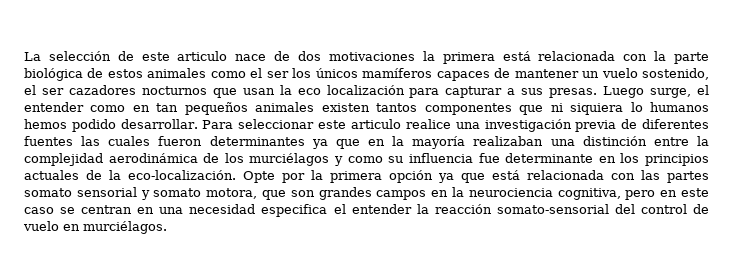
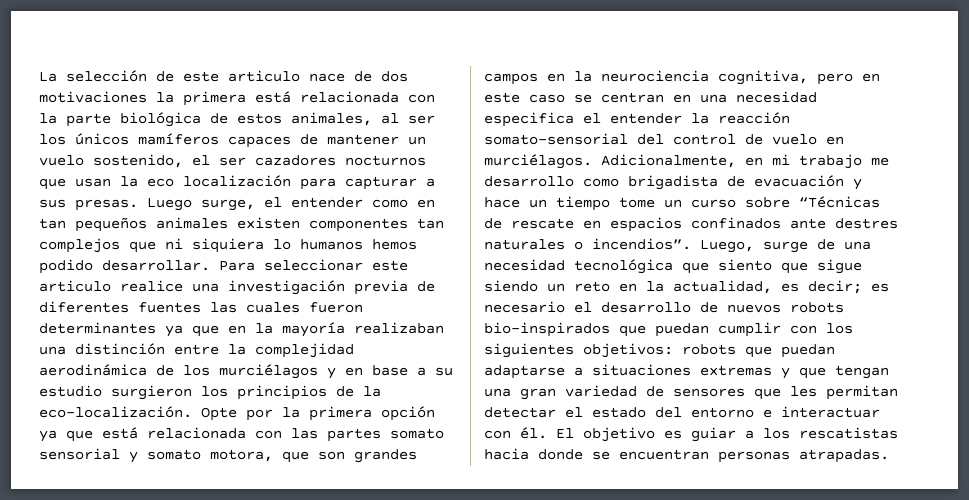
[147,68,263,78] animales como el -> [291,112,399,126] animales, al
[376,103,512,115] tantos componentes -> [309,218,444,232] [39,238,120,253] componentes tan complejos
[347,153,616,163] como su influencia fue determinante en -> [345,365,453,376] [39,385,192,400] en base a su estudio surgieron
[24,170,79,180] actuales -> (327, 392) none
(167, 227) none -> [601,154,889,169] [484,175,862,190] [484,196,880,211] [484,217,898,232] [484,238,871,253] [484,259,862,274] [484,280,889,294] [484,301,844,313] [484,322,853,337] [484,343,835,358] [484,364,889,379] [484,385,898,400] [484,406,880,418] [484,427,898,442] [484,448,889,463] Adicionalmente, en mi trabajo me desarrollo como brigadista de evacuación y hace un tiempo tome un curso sobre “Técnicas de rescate en espacios confinados ante destres naturales o incendios”. Luego, surge de una necesidad tecnológica que siento que sigue siendo un reto en la actualidad, es decir; es necesario el desarrollo de nuevos robots bio-inspirados que puedan cumplir con los siguientes objetivos: robots que puedan adaptarse a situaciones extremas y que tengan una gran variedad de sensores que les permitan detectar el estado del entorno e interactuar con él. El objetivo es guiar a los rescatistas hacia donde se encuentran personas atrapadas.

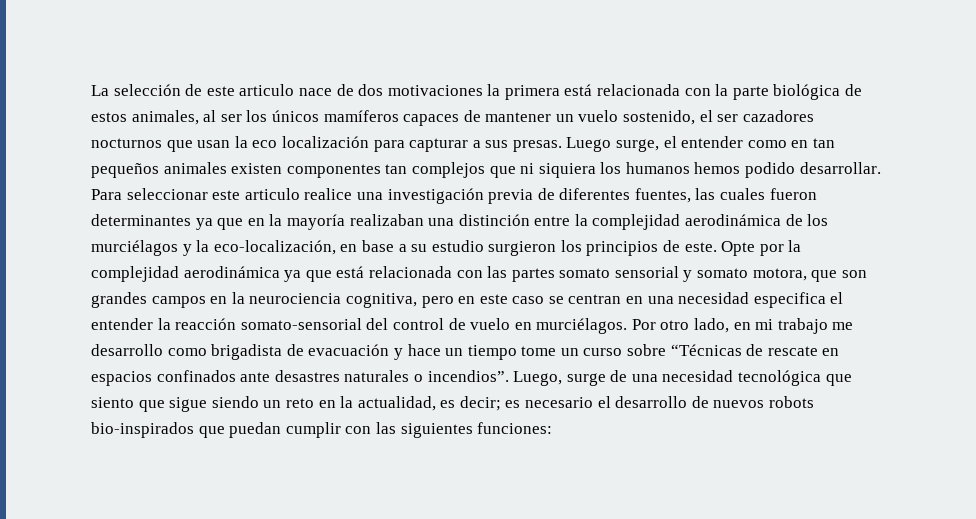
[273,239,291,250] lo -> [600,162,622,174] los
[138,302,201,313] fuentes -> [634,188,691,203] fuentes,
(336, 373) none -> [196,240,336,255] la eco-localización,
[363,386,381,397] [39,406,192,418] la eco-localización. -> [684,242,717,252] este.
[309,406,435,421] primera opción -> [91,266,280,282] complejidad aerodinámica
[601,154,736,168] Adicionalmente, -> [631,318,730,333] Por otro lado,
[835,218,898,229] destres -> [274,370,340,382] desastres
[826,323,853,334] [484,343,835,358] [484,364,889,379] [484,385,898,400] [484,406,880,418] [484,427,898,442] [484,448,889,463] los siguientes objetivos: robots que puedan adaptarse a situaciones extremas y que tengan una gran variedad de sensores que les permitan detectar el estado del entorno e interactuar con él. El objetivo es guiar a los rescatistas hacia donde se encuentran personas atrapadas. -> [375,422,553,438] las siguientes funciones:

